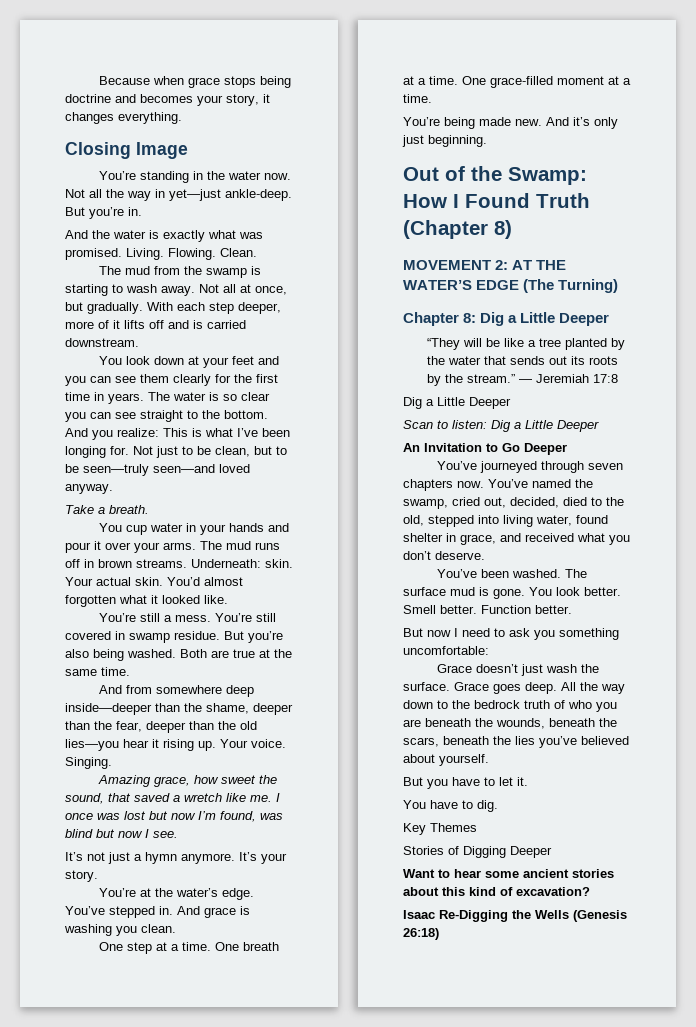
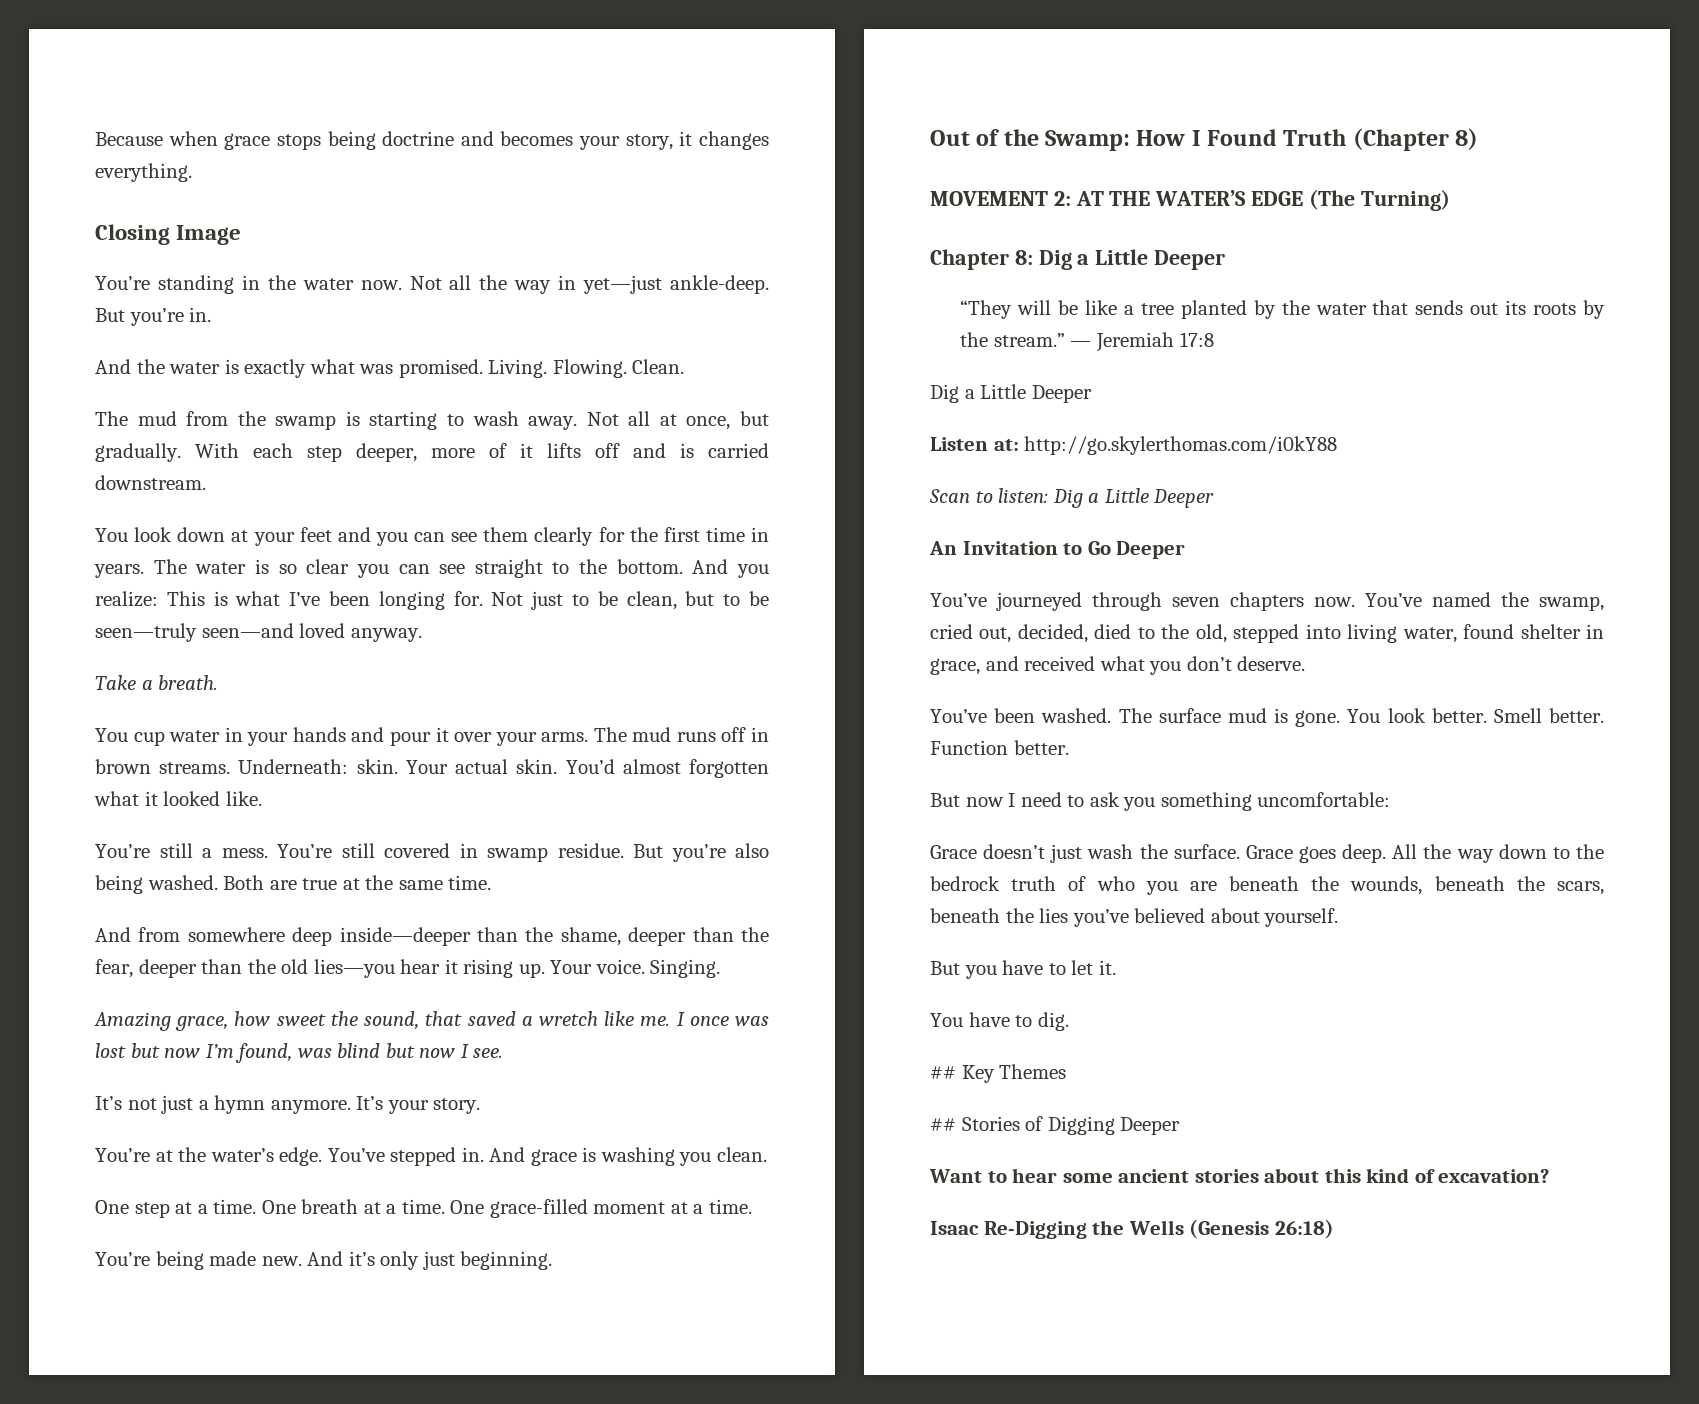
(511, 403) none -> [930,436,1338,455] // Listen at: http://go.skylerthomas.com/i0kY88
(498, 806) none -> [930,1066,956,1079] ##
(477, 827) none -> [930,1118,956,1131] ##

